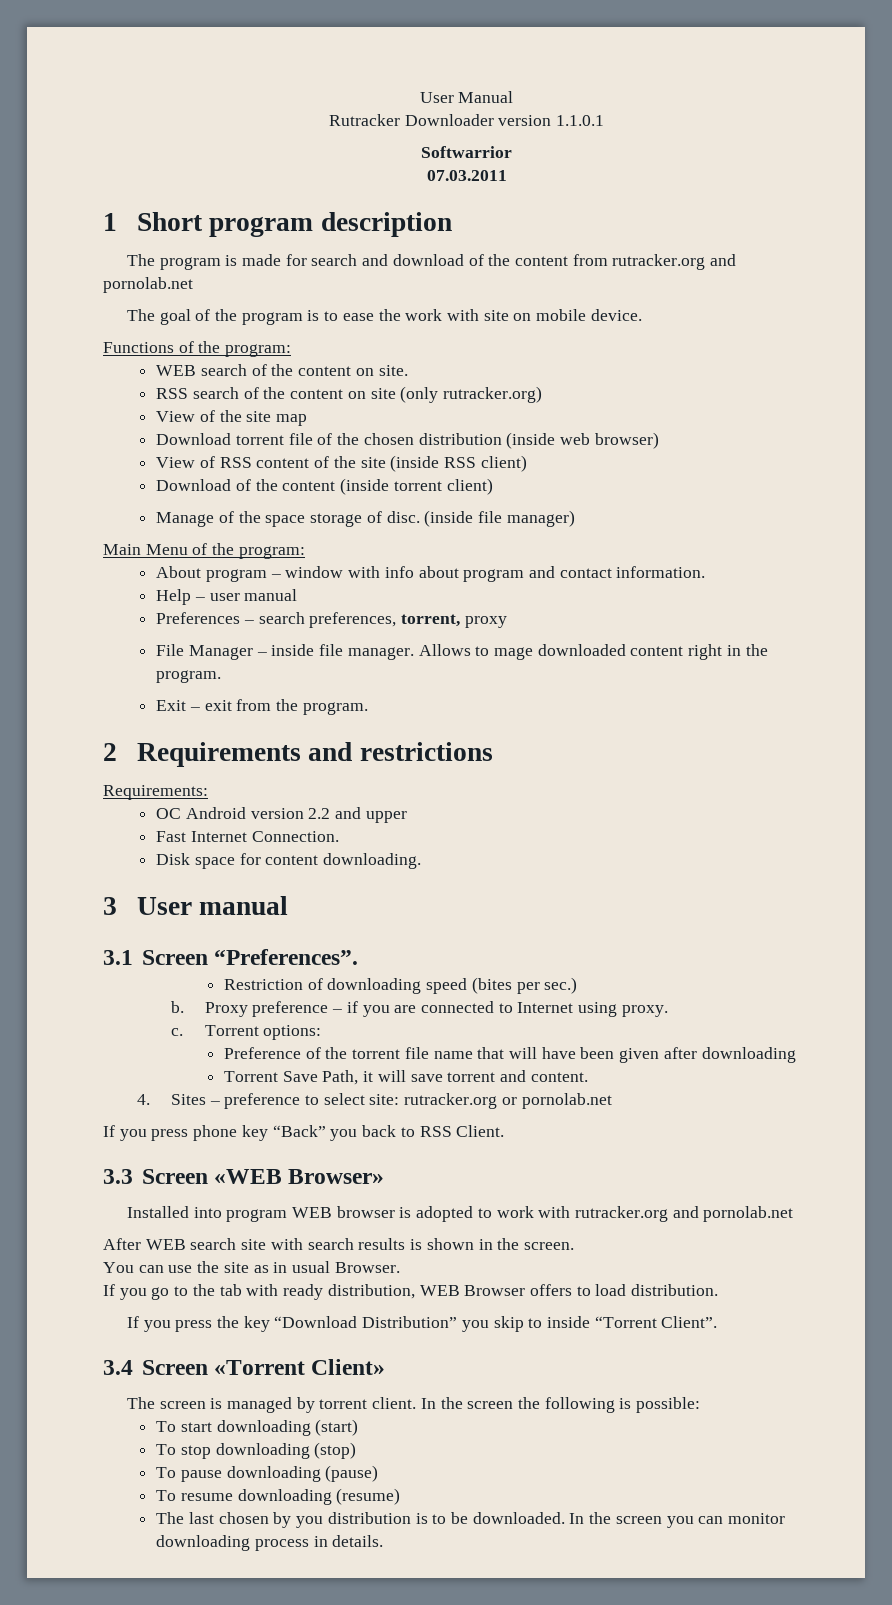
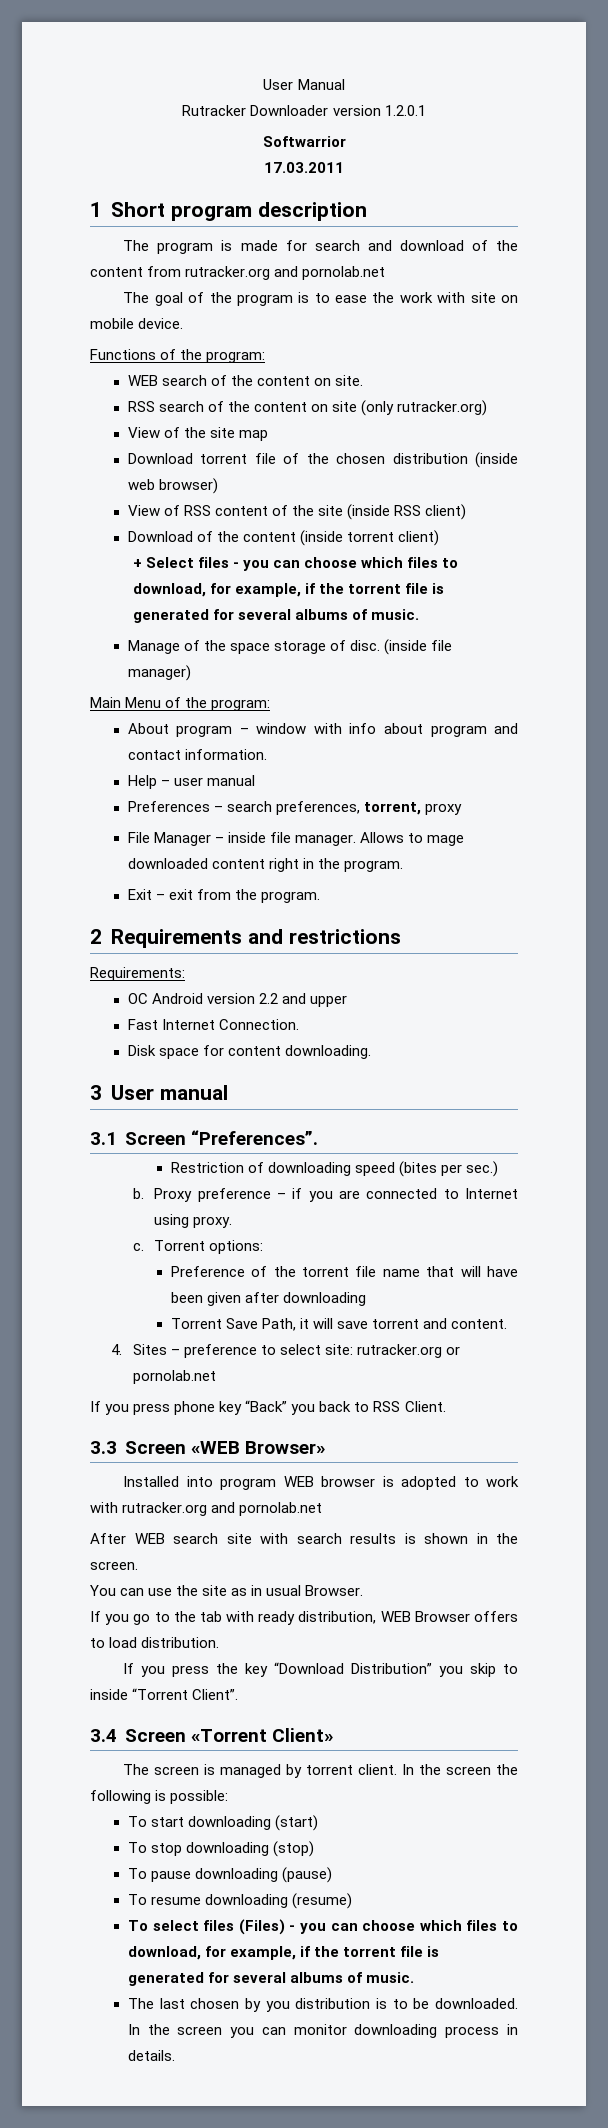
[556,115,605,126] 1.1.0.1 -> [384,105,426,116] 1.2.0.1
[426,170,507,181] 07.03.2011 -> [264,162,344,173] 17.03.2011
(493, 486) none -> [132,557,459,571] [132,583,445,597] [132,609,420,623] // + Select files - you can choose which files to download, for example, if the torrent file is generated for several albums of music.
(401, 1496) none -> [127,1919,518,1935] [127,1946,440,1960] [127,1972,415,1986] // To select files (Files) - you can choose which files to download, for example, if the torrent file is generated for several albums of music.

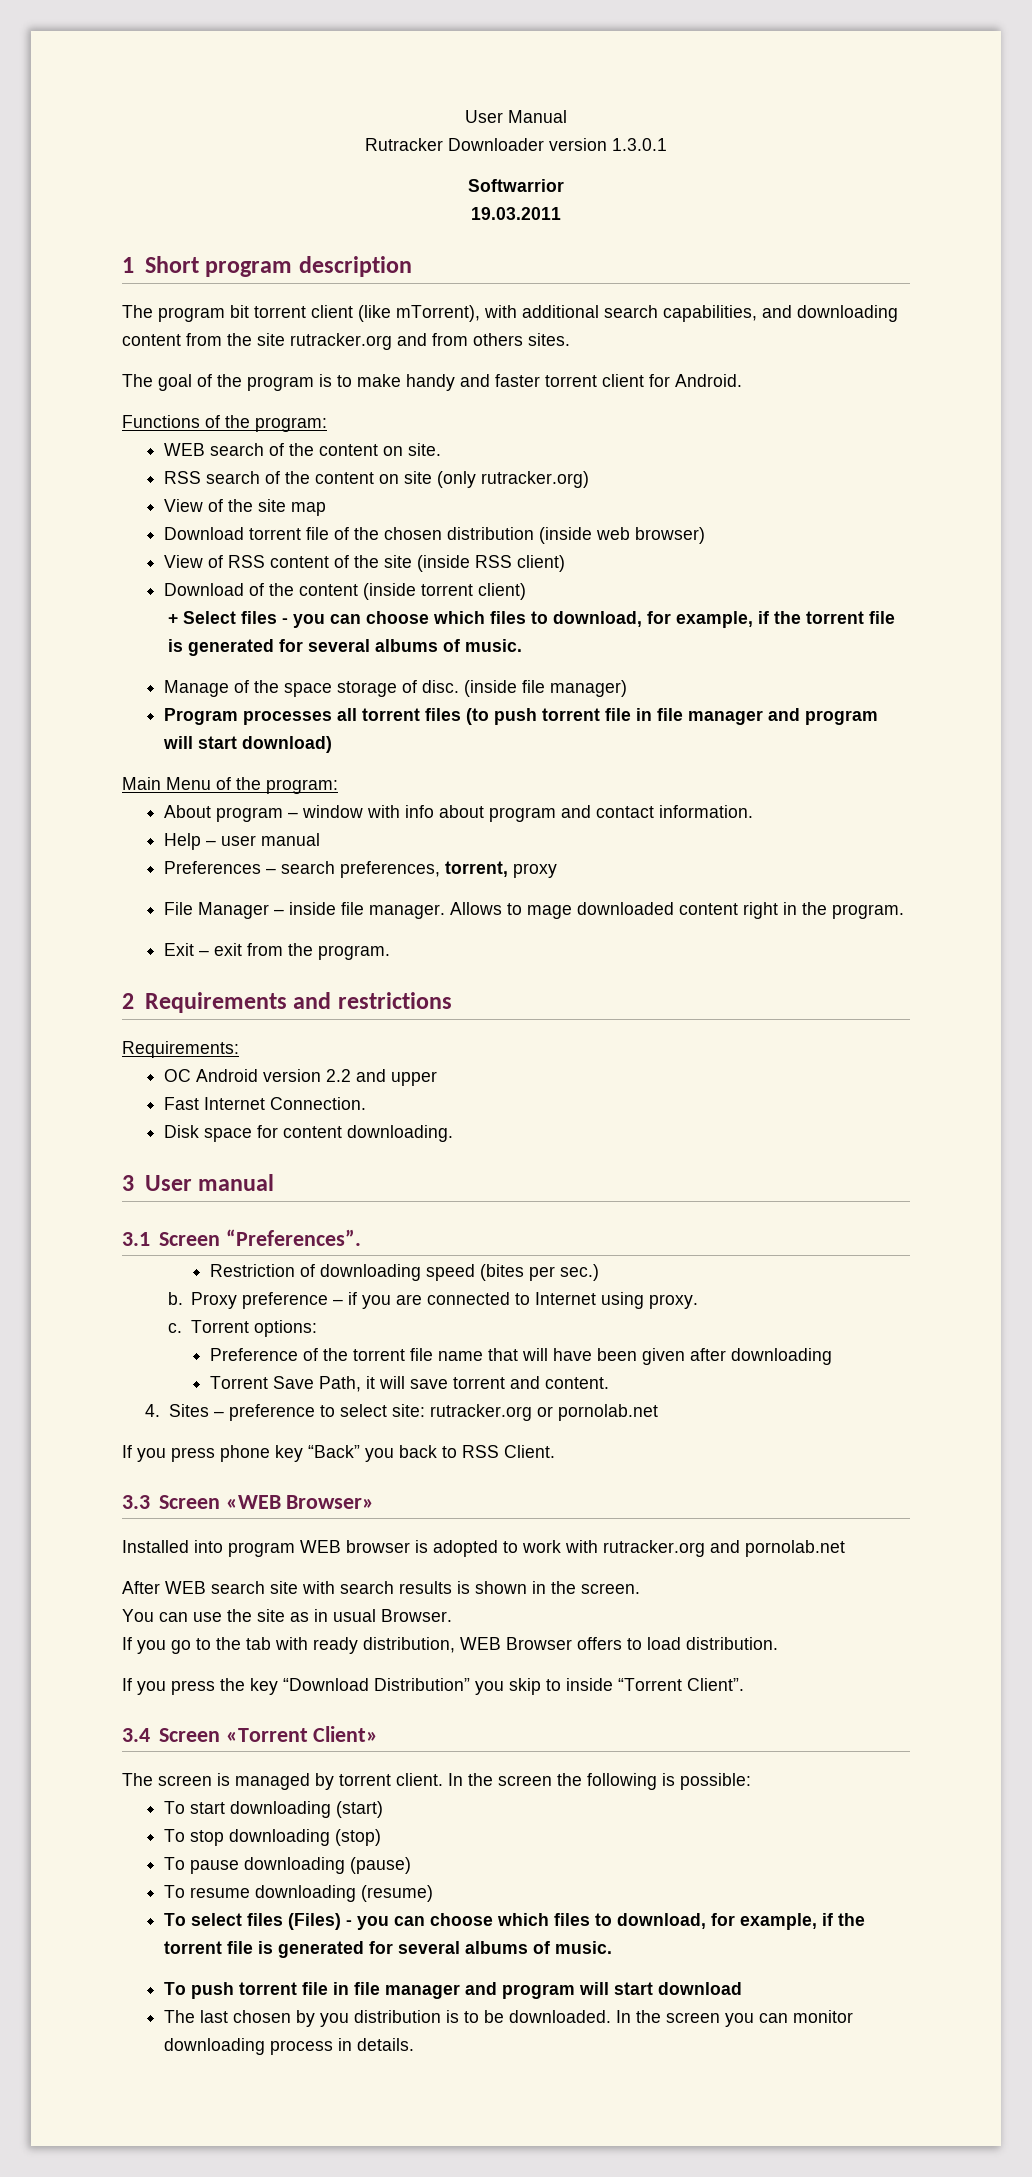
[384,105,426,116] 1.2.0.1 -> [612,138,667,151] 1.3.0.1
[264,162,344,173] 17.03.2011 -> [471,207,561,220] 19.03.2011
[221,240,518,251] [90,266,386,280] is made for search and download of the content from rutracker.org and pornolab.net -> [230,305,898,322] [122,333,570,350] bit torrent client (like mTorrent), with additional search capabilities, and downloading content from the site rutracker.org and from others sites.
[335,292,518,303] [90,318,184,329] ease the work with site on mobile device. -> [357,374,742,391] make handy and faster torrent client for Android.
(191, 673) none -> [164,708,879,725] [163,736,333,753] // Program processes all torrent files (to push torrent file in file manager and program will start download)
(415, 1977) none -> [164,1982,743,1999] // To push torrent file in file manager and program will start download

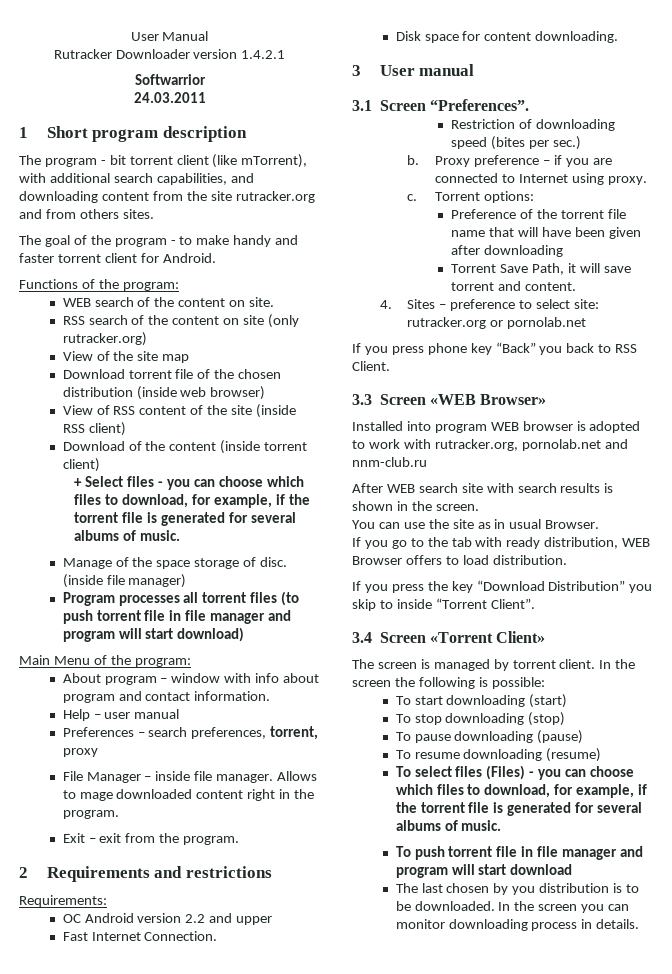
[612,138,667,151] 1.3.0.1 -> [241,50,286,59] 1.4.2.1
[471,207,561,220] 19.03.2011 -> [133,92,206,103] 24.03.2011
(225, 314) none -> [100,160,106,165] -
[319,374,332,387] is -> [170,240,176,245] -
[603,1540,845,1557] rutracker.org and pornolab.net -> [434,439,628,451] [352,457,427,467] rutracker.org, pornolab.net and nnm-club.ru

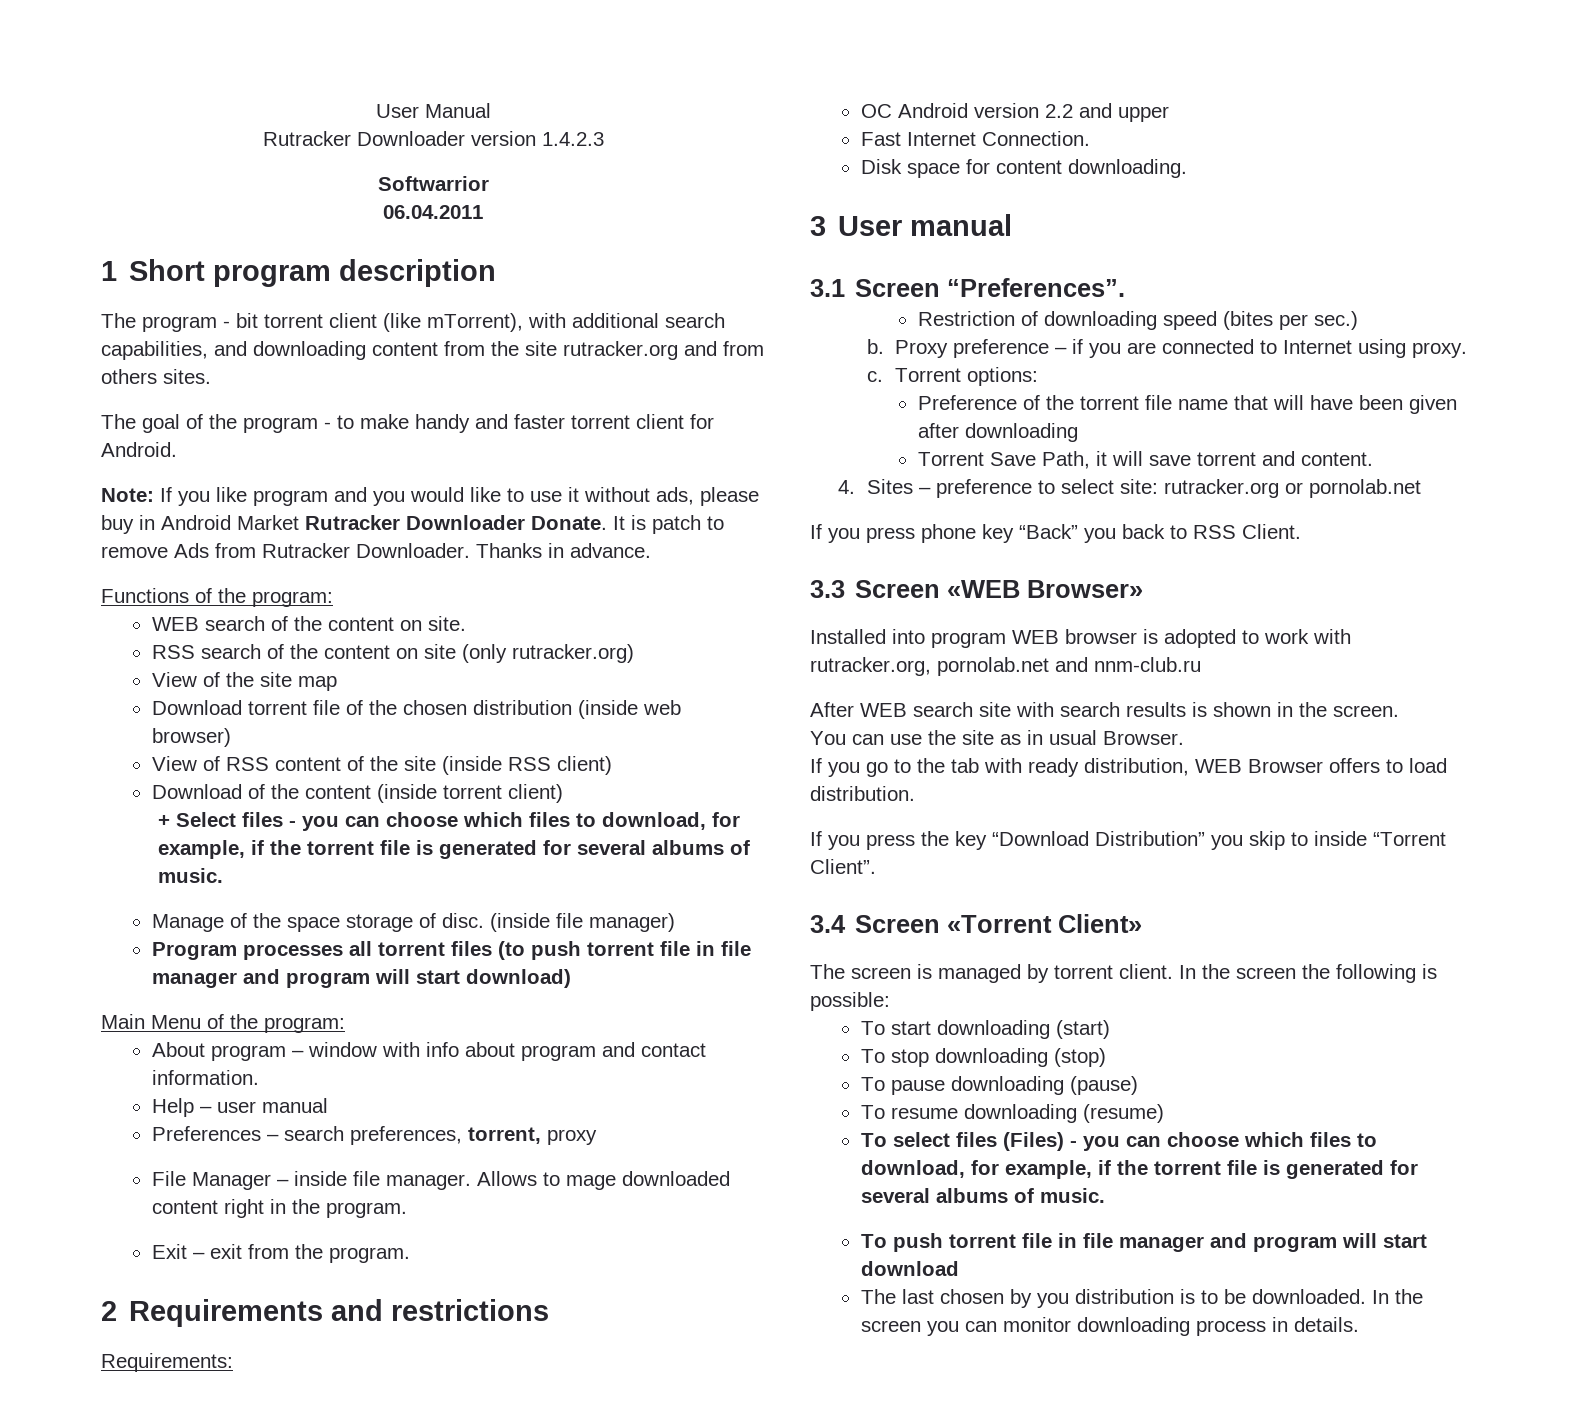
[241,50,286,59] 1.4.2.1 -> [541,132,604,146] 1.4.2.3
[133,92,206,103] 24.03.2011 -> [383,205,483,219] 06.04.2011
(216, 258) none -> [101,487,759,506] [101,515,724,534] [101,543,651,558] // Note: If you like program and you would like to use it without ads, please buy in Android Market Rutracker Downloader Donate. It is patch to remove Ads from Rutracker Downloader. Thanks in advance.

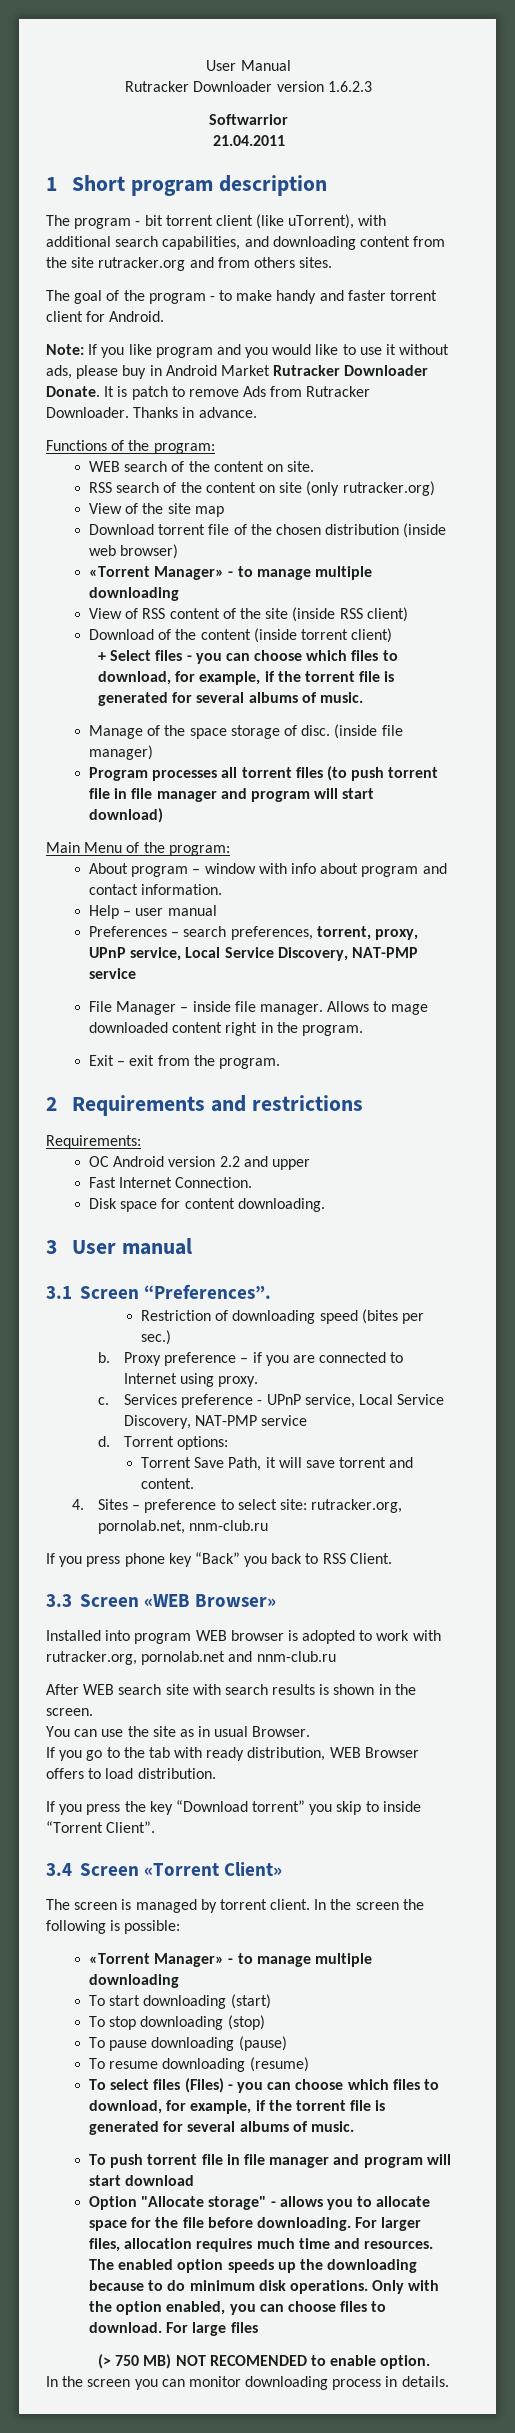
[541,132,604,146] 1.4.2.3 -> [327,81,372,92] 1.6.2.3
[383,205,483,219] 06.04.2011 -> [212,135,285,146] 21.04.2011
[427,313,523,332] mTorrent), -> [288,214,355,229] uTorrent),
(231, 737) none -> [89,566,372,580] [89,587,180,601] // «Torrent Manager» - to manage multiple downloading
[546,1129,597,1145] proxy -> [374,929,418,940] [89,947,418,961] [89,968,137,979] proxy, UPnP service, Local Service Discovery, NAT-PMP service
[895,367,1039,386] [917,395,1457,414] [917,423,1078,442] Torrent options: // Preference of the torrent file name that will have been given after downloading -> [123,1394,445,1408] [123,1415,308,1429] [97,1436,229,1450] Services preference - UPnP service, Local Service Discovery, NAT-PMP service // d. Torrent options:
[1163,479,1421,498] rutracker.org or pornolab.net -> [311,1499,403,1513] [97,1520,269,1534] rutracker.org, pornolab.net, nnm-club.ru
[1095,831,1205,846] Distribution” -> [252,1800,306,1812] torrent”
(890, 1001) none -> [89,1953,372,1967] [89,1974,180,1988] // «Torrent Manager» - to manage multiple downloading
[860,1289,1366,1308] The last chosen by you distribution is to be downloaded. -> [89,2196,431,2210] [89,2217,422,2231] [89,2238,434,2252] [89,2259,418,2273] [89,2280,440,2294] [89,2301,387,2315] [89,2322,258,2336] [97,2354,431,2369] Option "Allocate storage" - allows you to allocate space for the file before downloading. For larger files, allocation requires much time and resources. The enabled option speeds up the downloading because to do minimum disk operations. Only with the option enabled, you can choose files to download. For large files // (> 750 MB) NOT RECOMENDED to enable option. //

